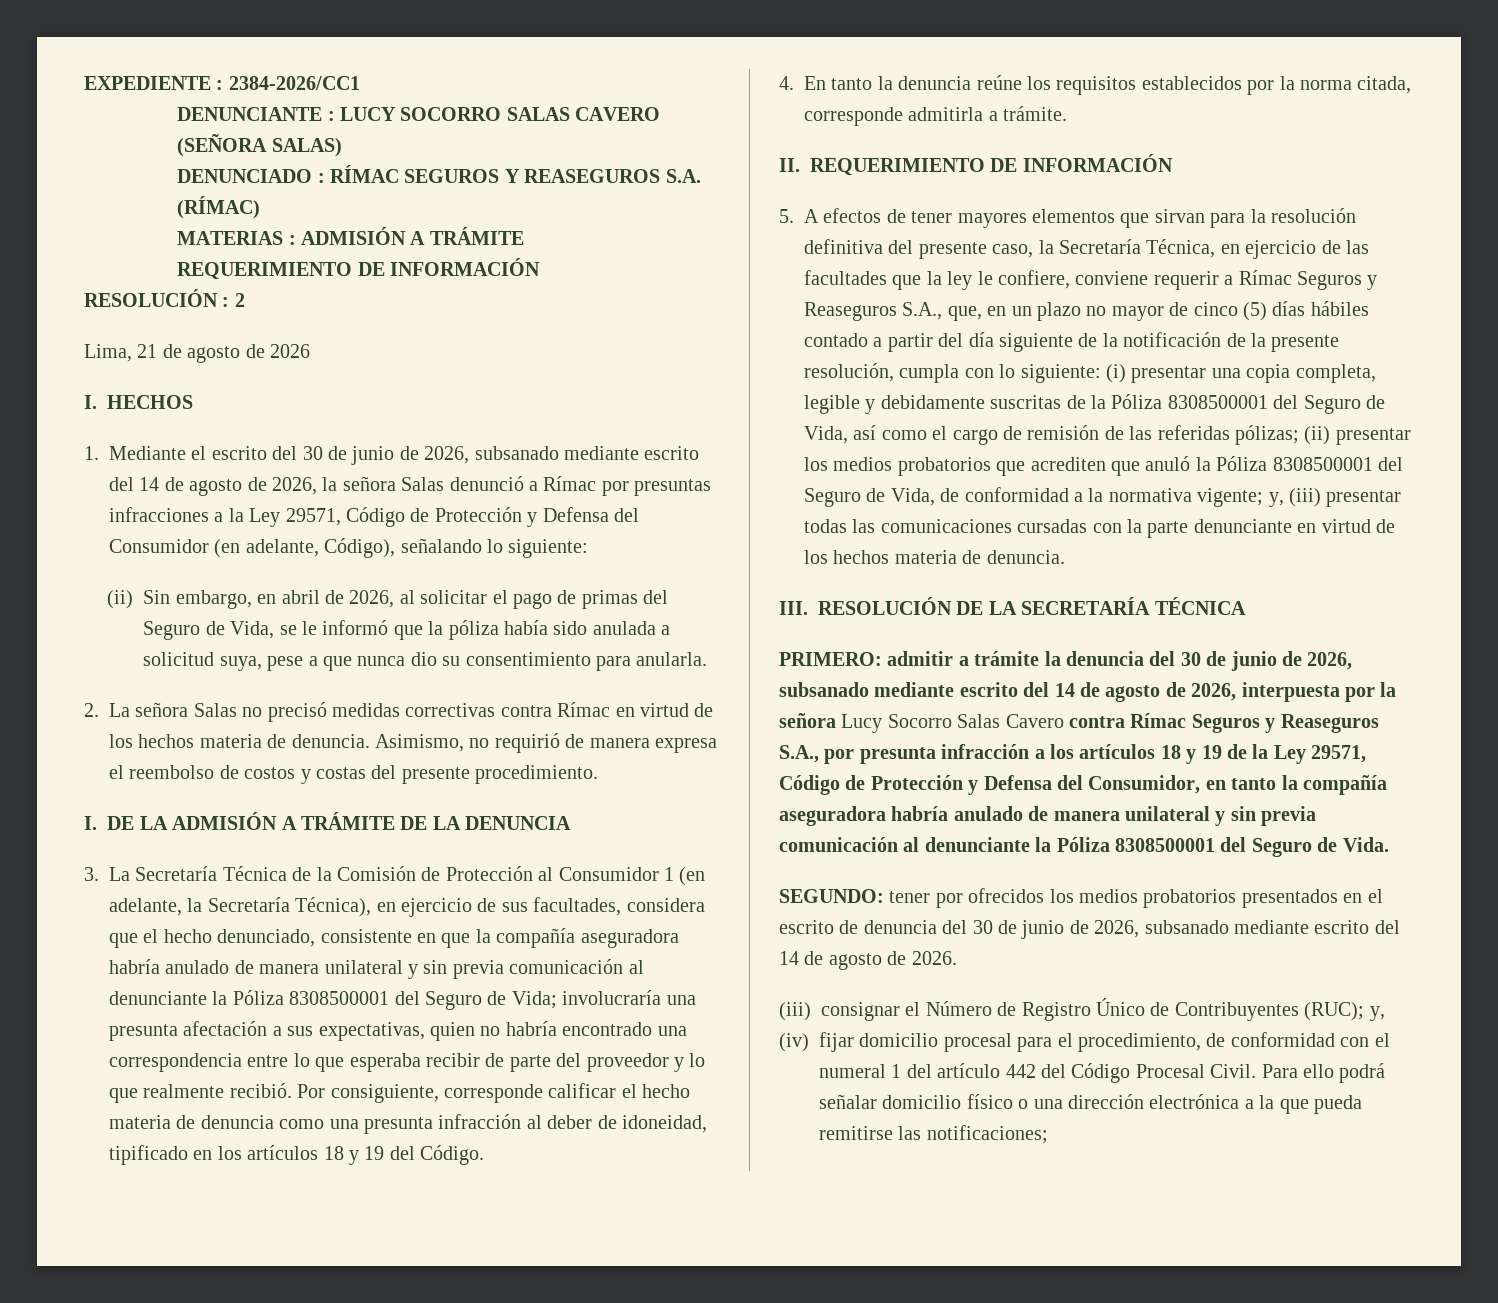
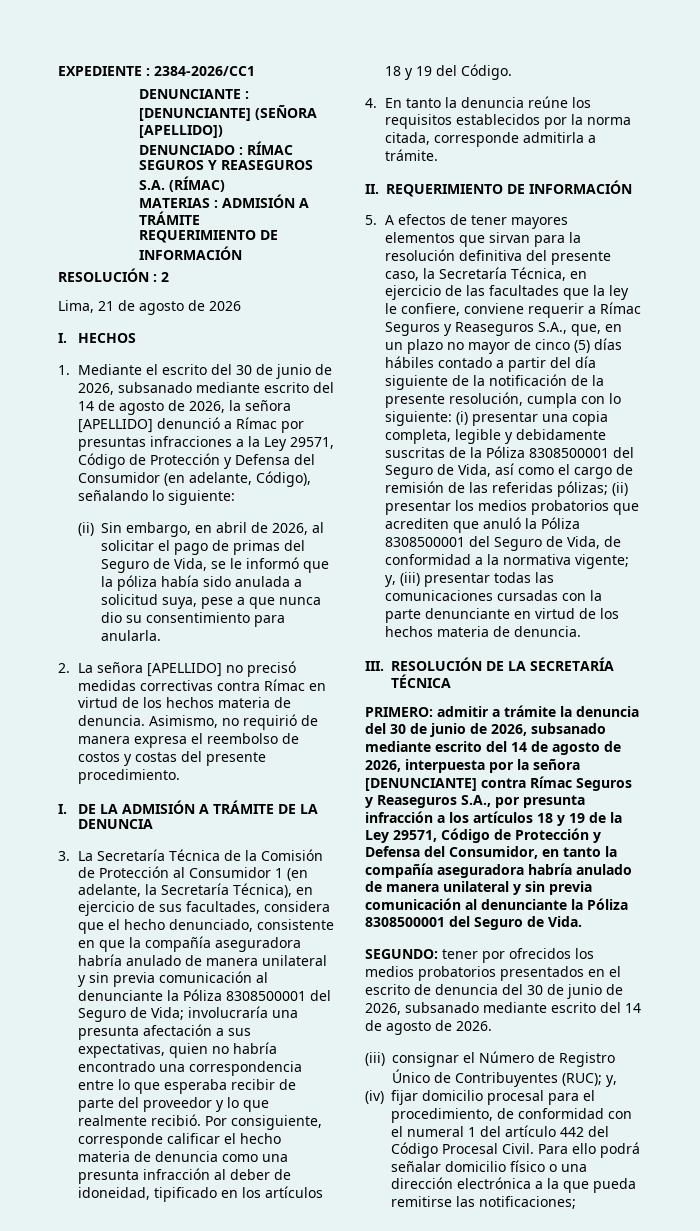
[340,107,661,121] [177,134,342,157] LUCY SOCORRO SALAS CAVERO (SEÑORA SALAS) -> [139,105,318,121] [139,125,224,138] [DENUNCIANTE] (SEÑORA [APELLIDO])
[401,477,445,491] Salas -> [78,419,154,433] [APELLIDO]
[193,703,237,717] Salas -> [147,663,223,677] [APELLIDO]
[841,714,1064,733] Lucy Socorro Salas Cavero -> [365,778,477,791] [DENUNCIANTE]

